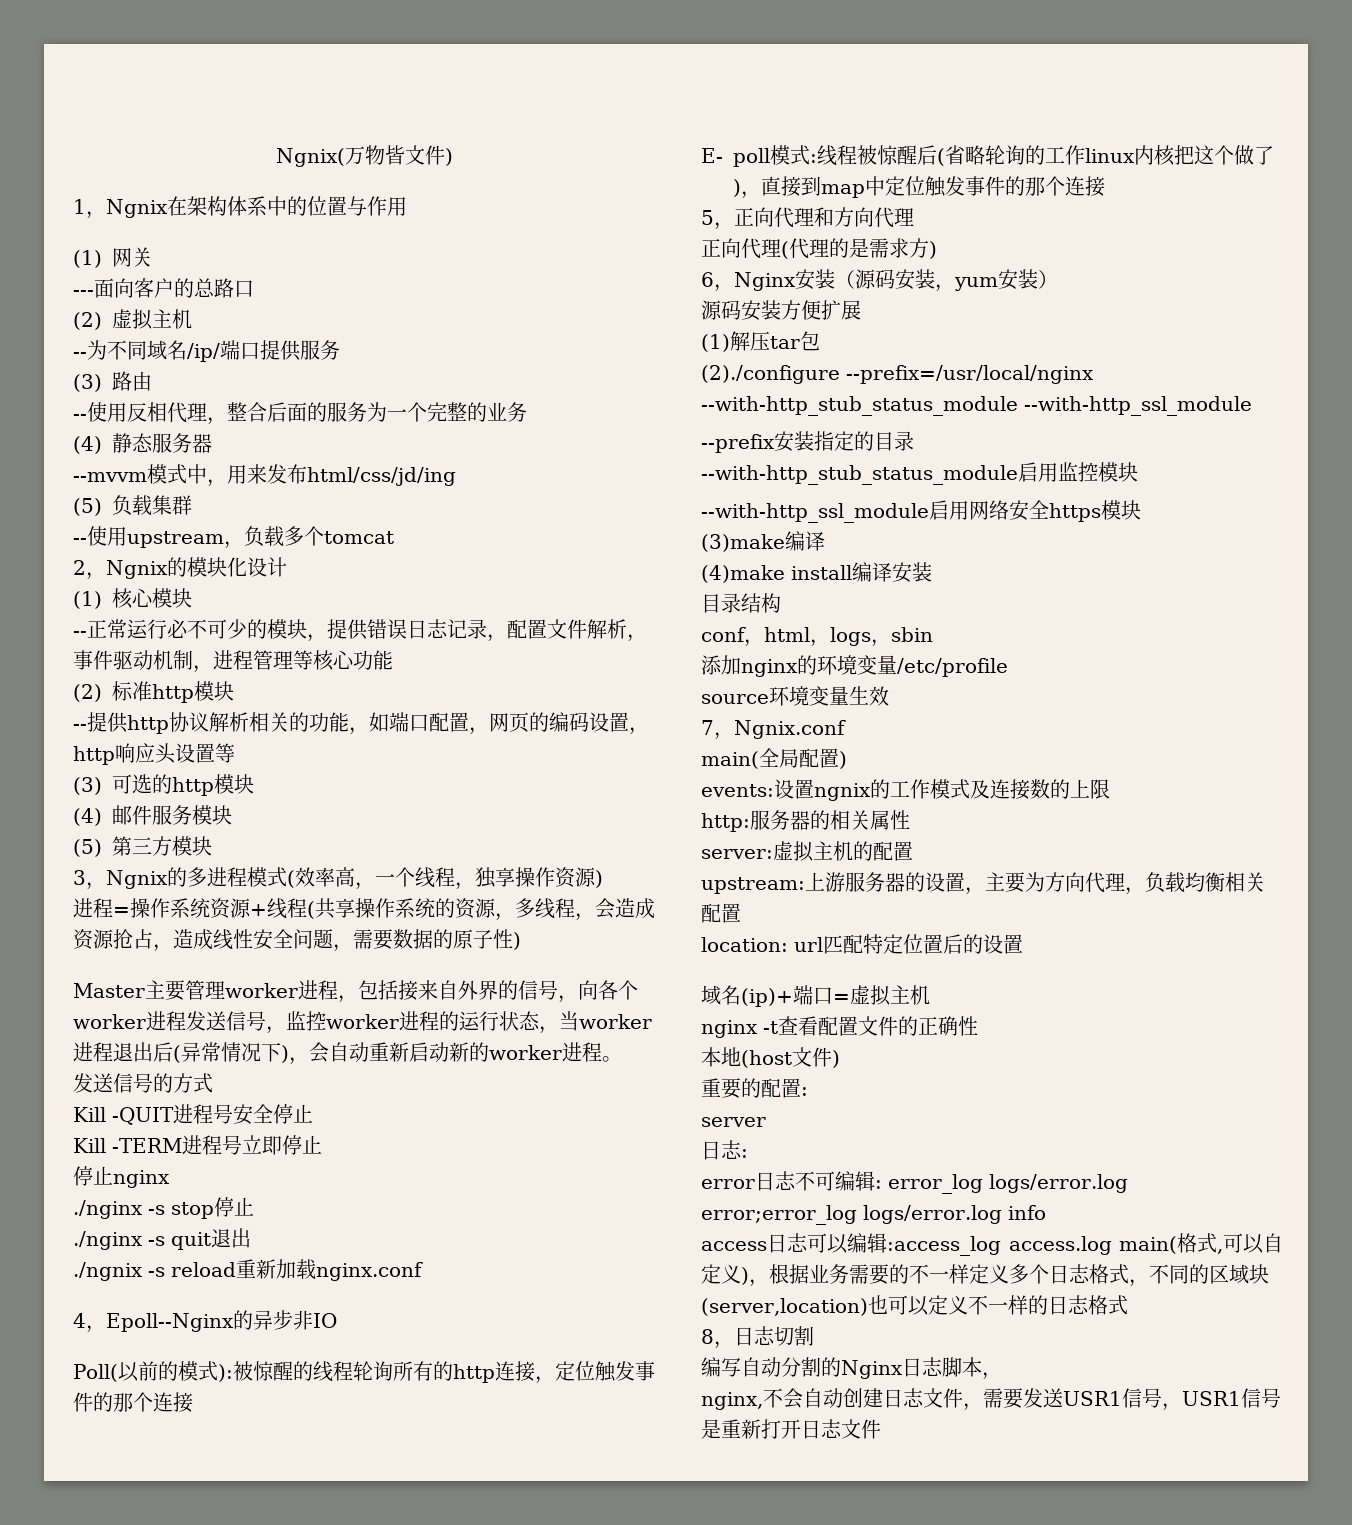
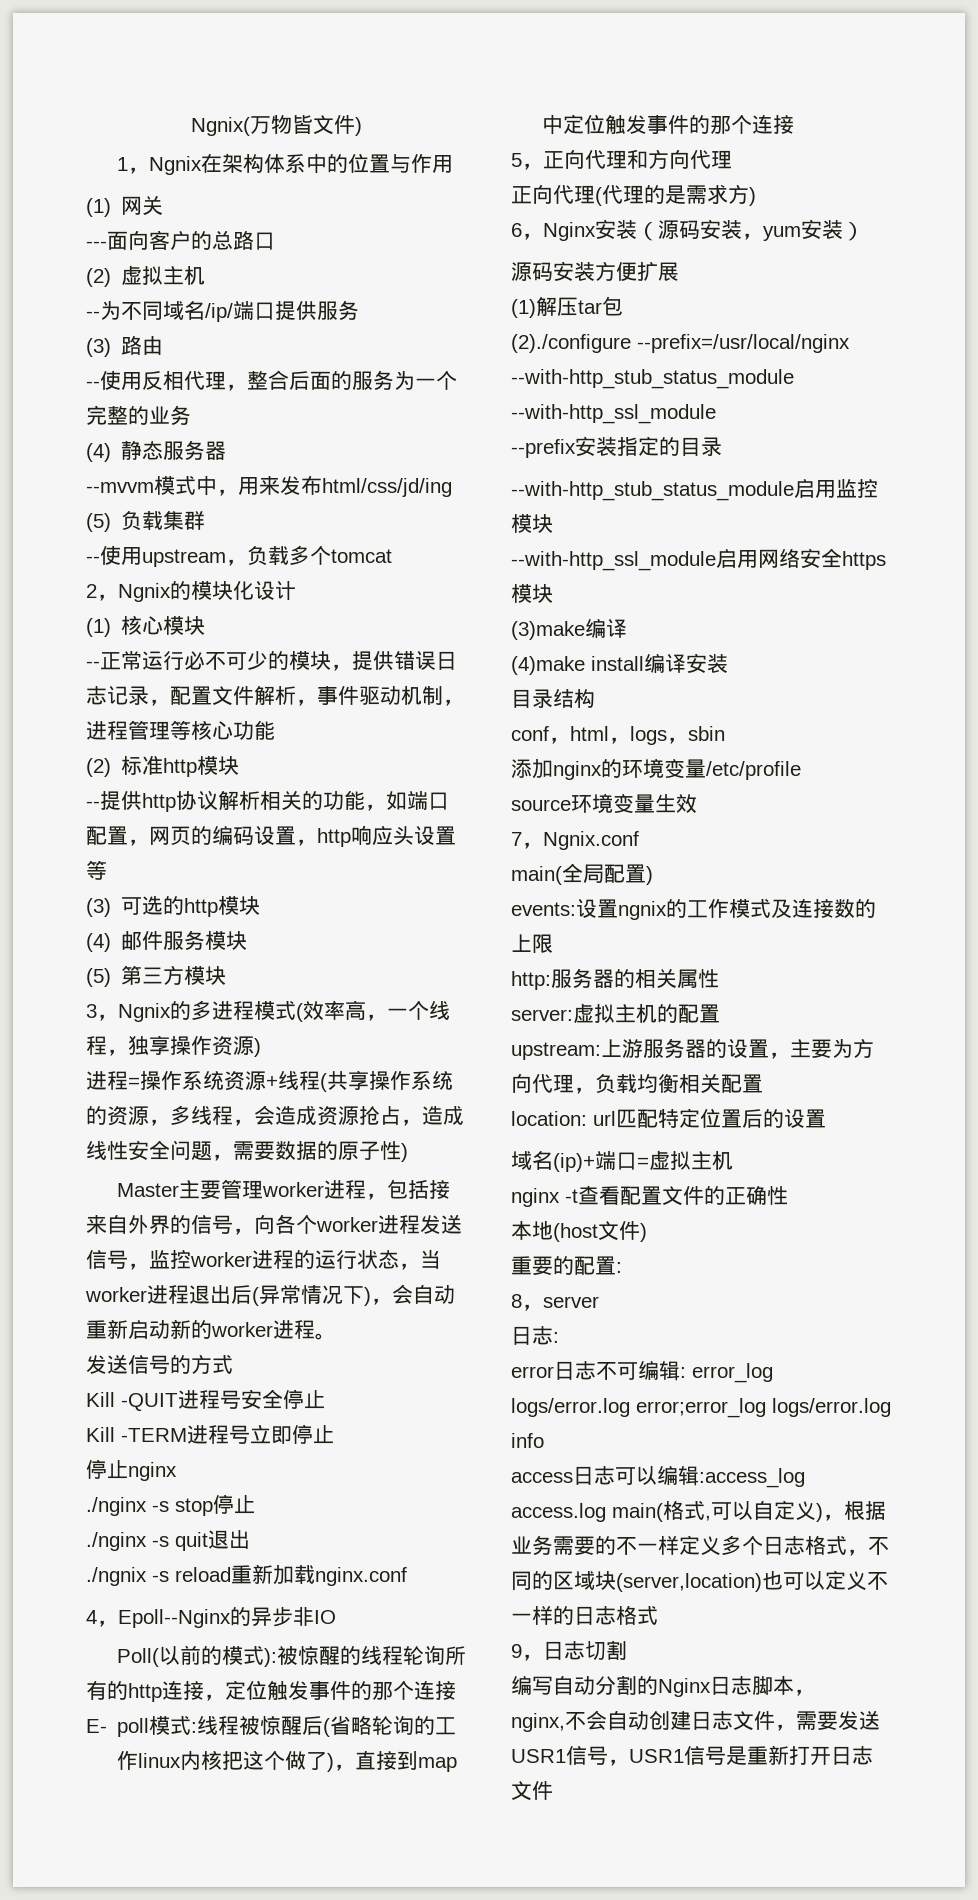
(808, 1091) none -> [511,1294,543,1311] 8，
[701,1329,714,1344] 8 -> [511,1644,522,1658] 9

